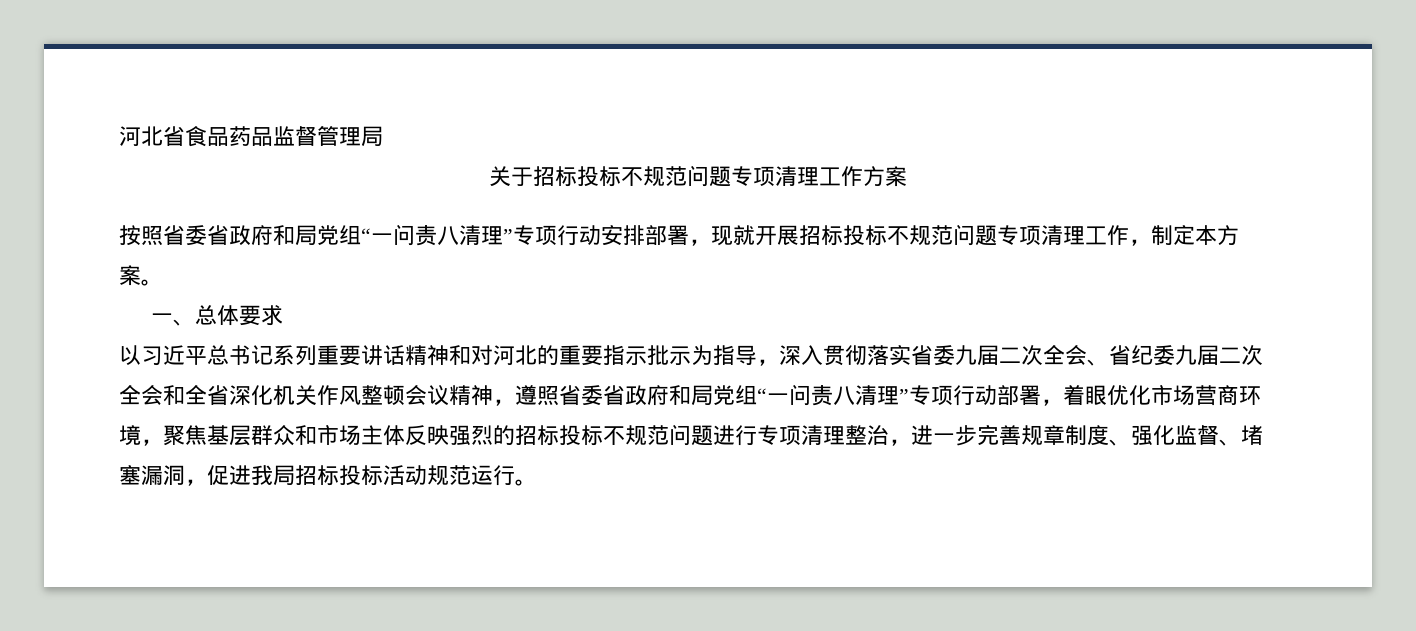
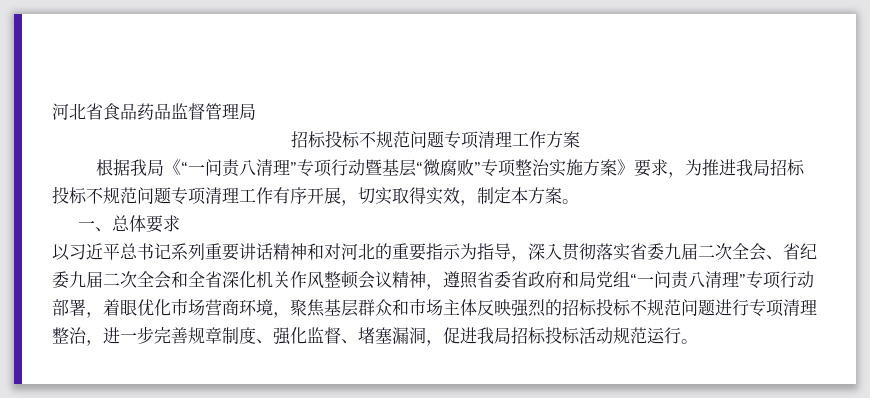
[488,166,533,187] 关于 -> (256, 111) none
[119,224,1129,246] 按照省委省政府和局党组“一问责八清理”专项行动安排部署，现就开展招标投标不规范问题专项清理工作 -> [96,159,806,178] [52,186,460,206] 根据我局《“一问责八清理”专项行动暨基层“微腐败”专项整治实施方案》要求，为推进我局招标投标不规范问题专项清理工作有序开展，切实取得实效
[647,345,691,365] 批示 -> (461, 251) none

